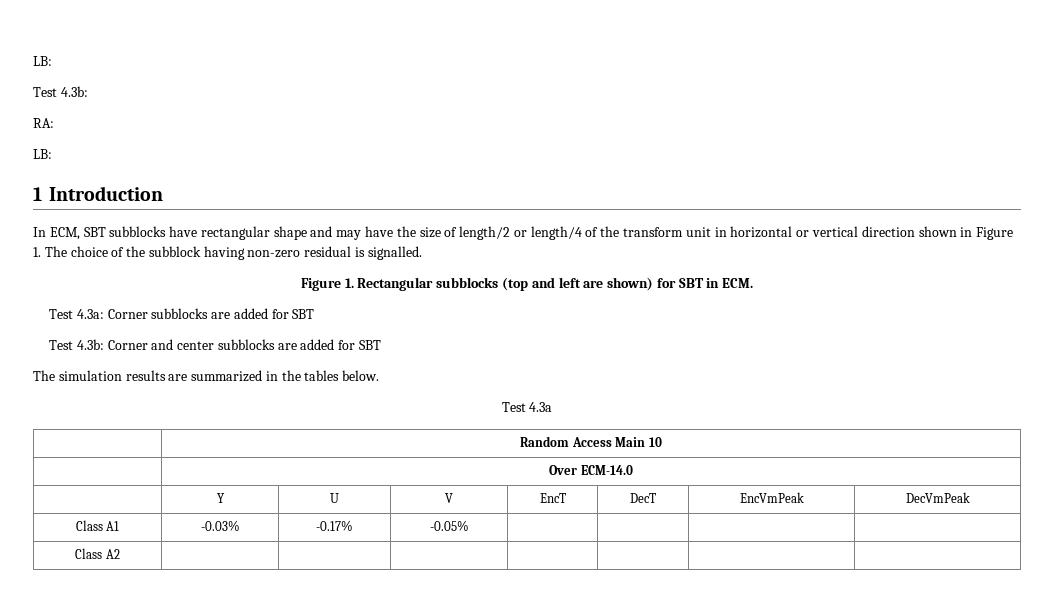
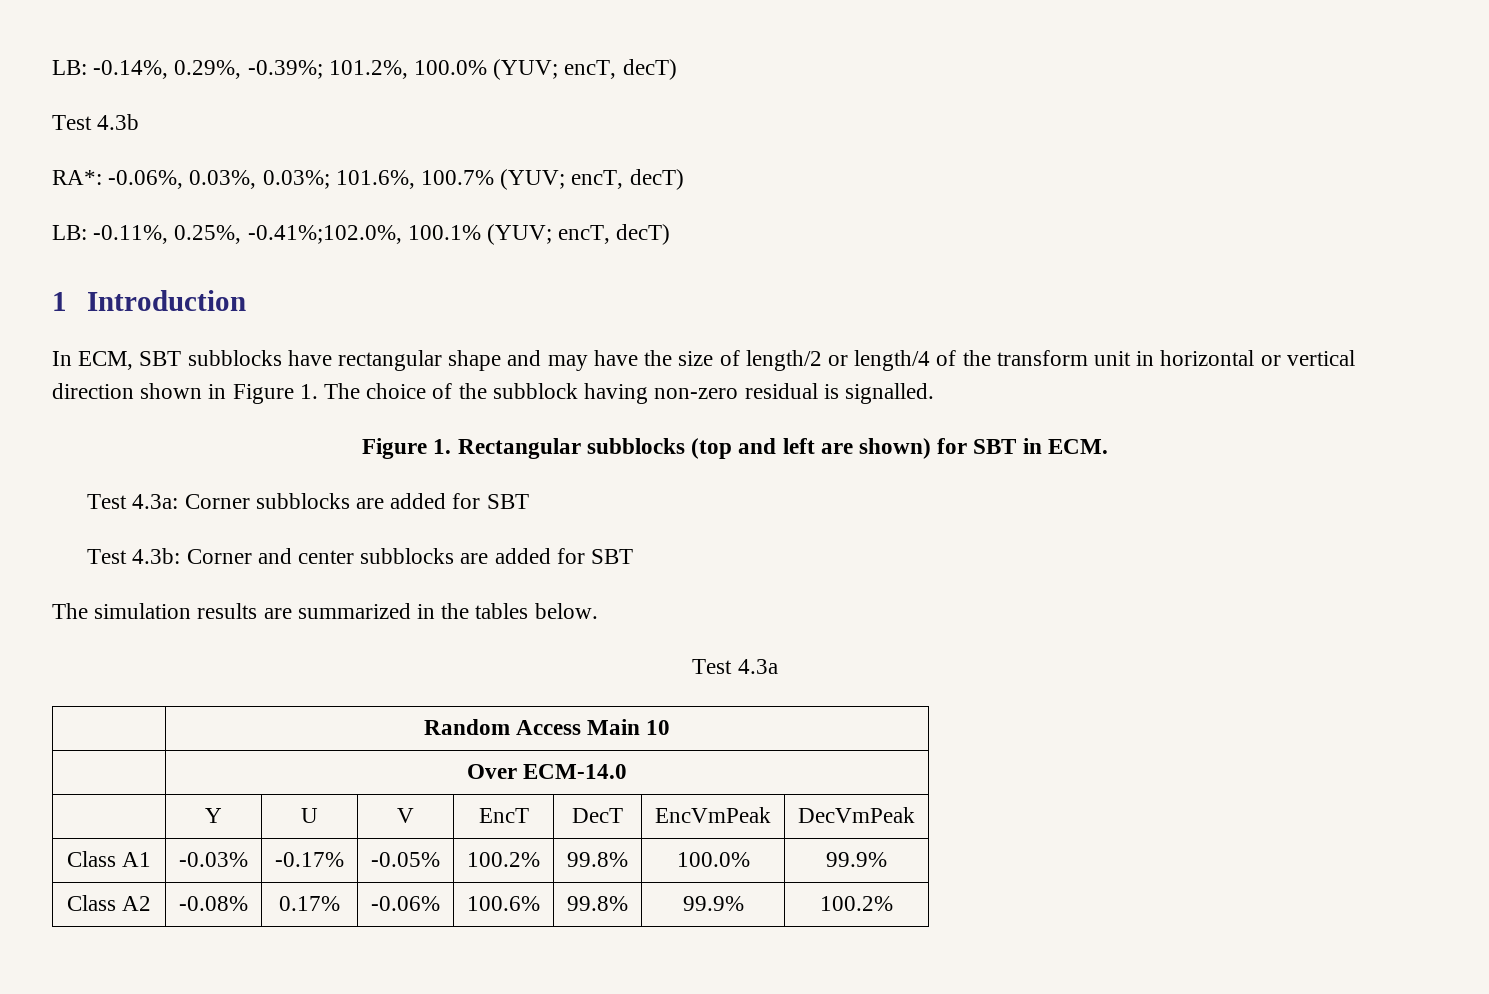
[33,56,52,66] [33,86,88,97] [33,118,54,128] [33,149,52,159] LB: // Test 4.3b: // RA: // LB: -> [52,59,677,80] [52,114,140,130] [52,169,684,190] [52,224,671,245] LB: -0.14%, 0.29%, -0.39%; 101.2%, 100.0% (YUV; encT, decT) // Test 4.3b // RA*: -0.06%, 0.03%, 0.03%; 101.6%, 100.7% (YUV; encT, decT) // LB: -0.11%, 0.25%, -0.41%;102.0%, 100.1% (YUV; encT, decT)
[75,548,120,559] | | | // Class A2 | | | | | | | -> [467,852,540,867] [567,852,628,867] [676,852,750,867] [826,852,887,867] [66,895,152,911] [179,896,248,911] [279,896,340,911] [371,896,440,911] [467,896,540,911] [567,896,628,911] [682,896,744,911] [820,896,893,911] 100.2% | 99.8% | 100.0% | 99.9% // Class A2 | -0.08% | 0.17% | -0.06% | 100.6% | 99.8% | 99.9% | 100.2%

